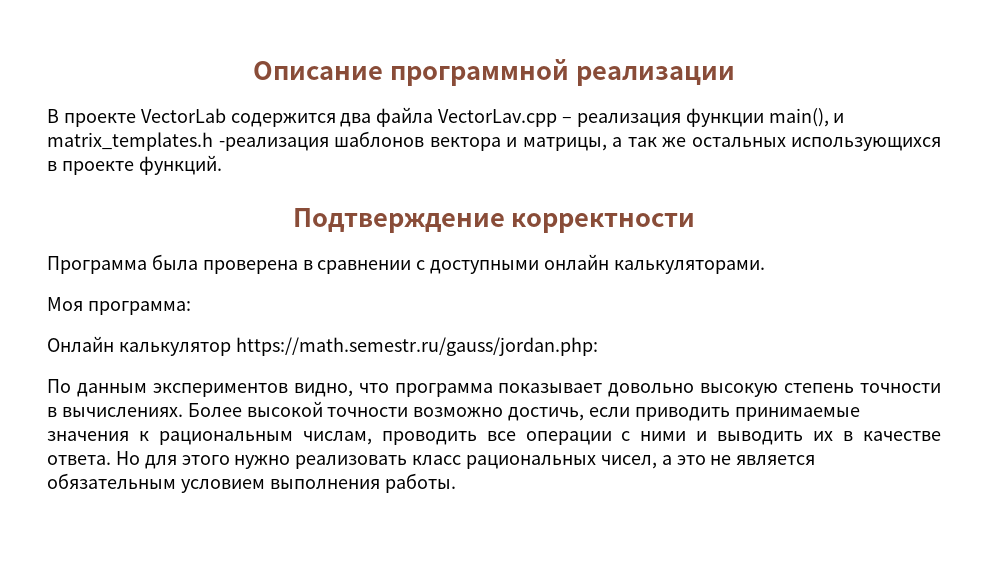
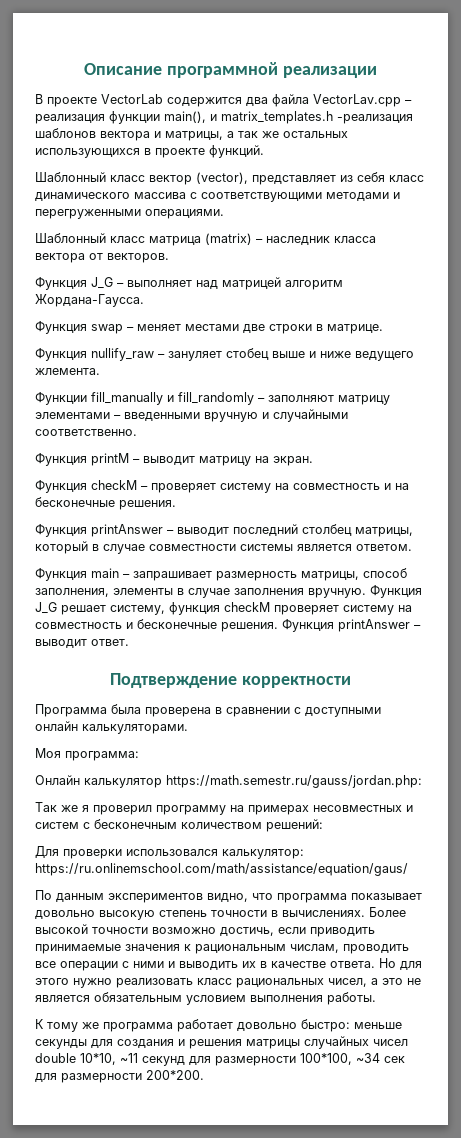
(222, 165) none -> [35,172,424,185] [35,192,400,202] [35,209,224,219] [35,233,376,246] [35,253,169,263] [35,277,343,290] [35,294,144,307] [35,321,383,334] [35,348,414,361] [35,368,100,375] [35,392,390,405] [35,409,348,422] [35,429,137,436] [35,453,313,466] [35,480,409,493] [35,497,176,510] [35,524,413,537] [35,541,412,554] [35,568,407,581] [35,585,422,598] [35,602,412,615] [35,619,421,632] [35,639,129,648] // Шаблонный класс вектор (vector), представляeт из себя класс динамического массива с соответствующими методами и перегруженными операциями. // Шаблонный класс матрица (matrix) – наследник класса вектора от векторов. // Функция J_G – выполняет над матрицей алгоритм Жордана-Гаусса. // Функция swap – меняет местами две строки в матрице. // Функция nullify_raw – зануляет стобец выше и ниже ведущего жлемента. // Функции fill_manually и fill_randomly – заполняют матрицу элементами – введенными вручную и случайными соответственно. // Функция printM – выводит матрицу на экран. // Функция checkM – проверяет систему на совместность и на бесконечные решения. // Функция printAnswer – выводит последний столбец матрицы, который в случае совместности системы является ответом. // Функция main – запрашивает размерность матрицы, способ заполнения, элементы в случае заполнения вручную. Функция J_G решает систему, функция checkM проверяет систему на совместность и бесконечные решения. Функция printAnswer – выводит ответ.
(598, 346) none -> [35,802,413,815] [35,819,323,832] [35,846,304,859] [35,863,408,876] // Так же я проверил программу на примерах несовместных и систем с бесконечным количеством решений: // Для проверки использовался калькулятор: https://ru.onlinemschool.com/math/assistance/equation/gaus/
(456, 483) none -> [35,1019,402,1032] [35,1036,408,1049] [35,1053,405,1066] [35,1070,204,1083] // К тому же программа работает довольно быстро: меньше секунды для создания и решения матрицы случайных чисел double 10*10, ~11 секунд для размерности 100*100, ~34 сек для размерности 200*200.

